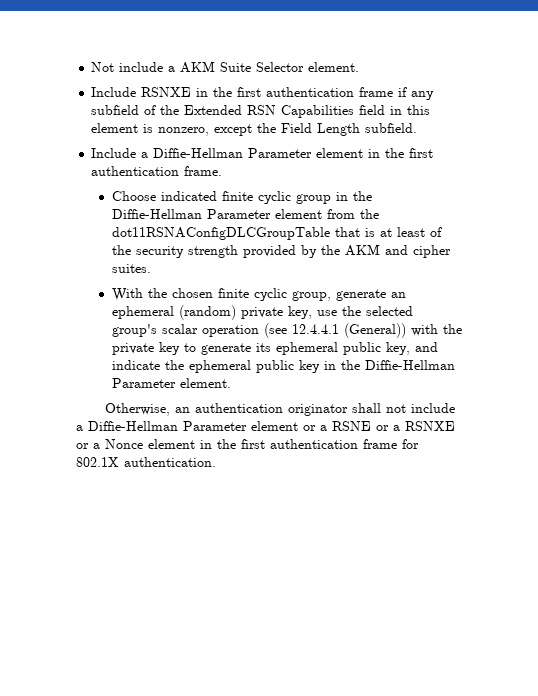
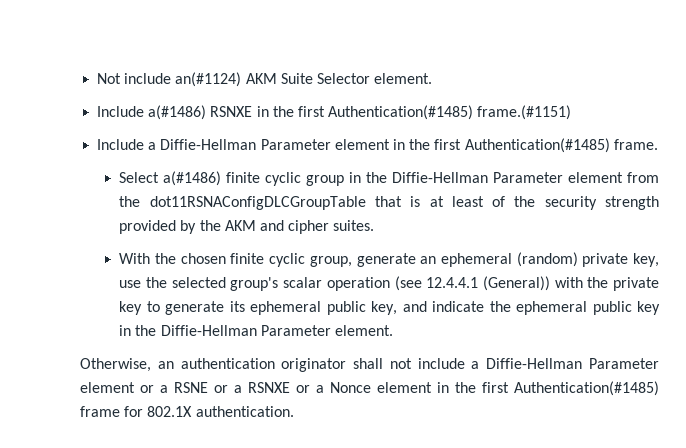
[168,66,176,72] a -> [175,72,242,87] an(#1124)
(137, 92) none -> [148,105,207,120] a(#1486)
[266,87,435,100] [91,105,431,118] [91,123,418,136] authentication frame if any subfield of the Extended RSN Capabilities field in this element is nonzero, except the Field Length subfield. -> [328,105,572,120] Authentication(#1485) frame.(#1151)
[91,166,180,176] authentication -> [464,138,610,153] Authentication(#1485)
[111,191,217,201] Choose indicated -> [119,171,222,186] Select a(#1486)
[270,439,358,449] authentication -> [514,381,659,396] Authentication(#1485)

